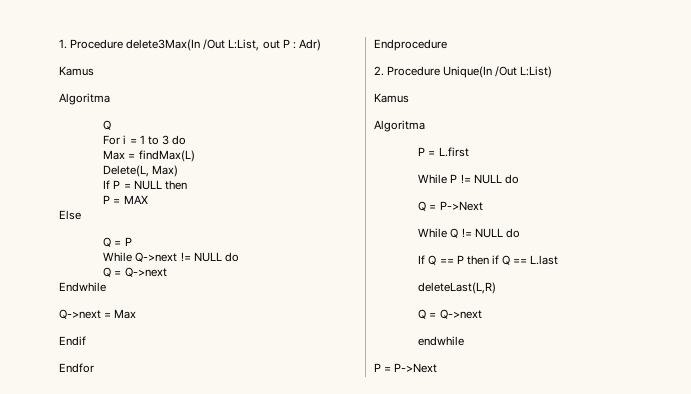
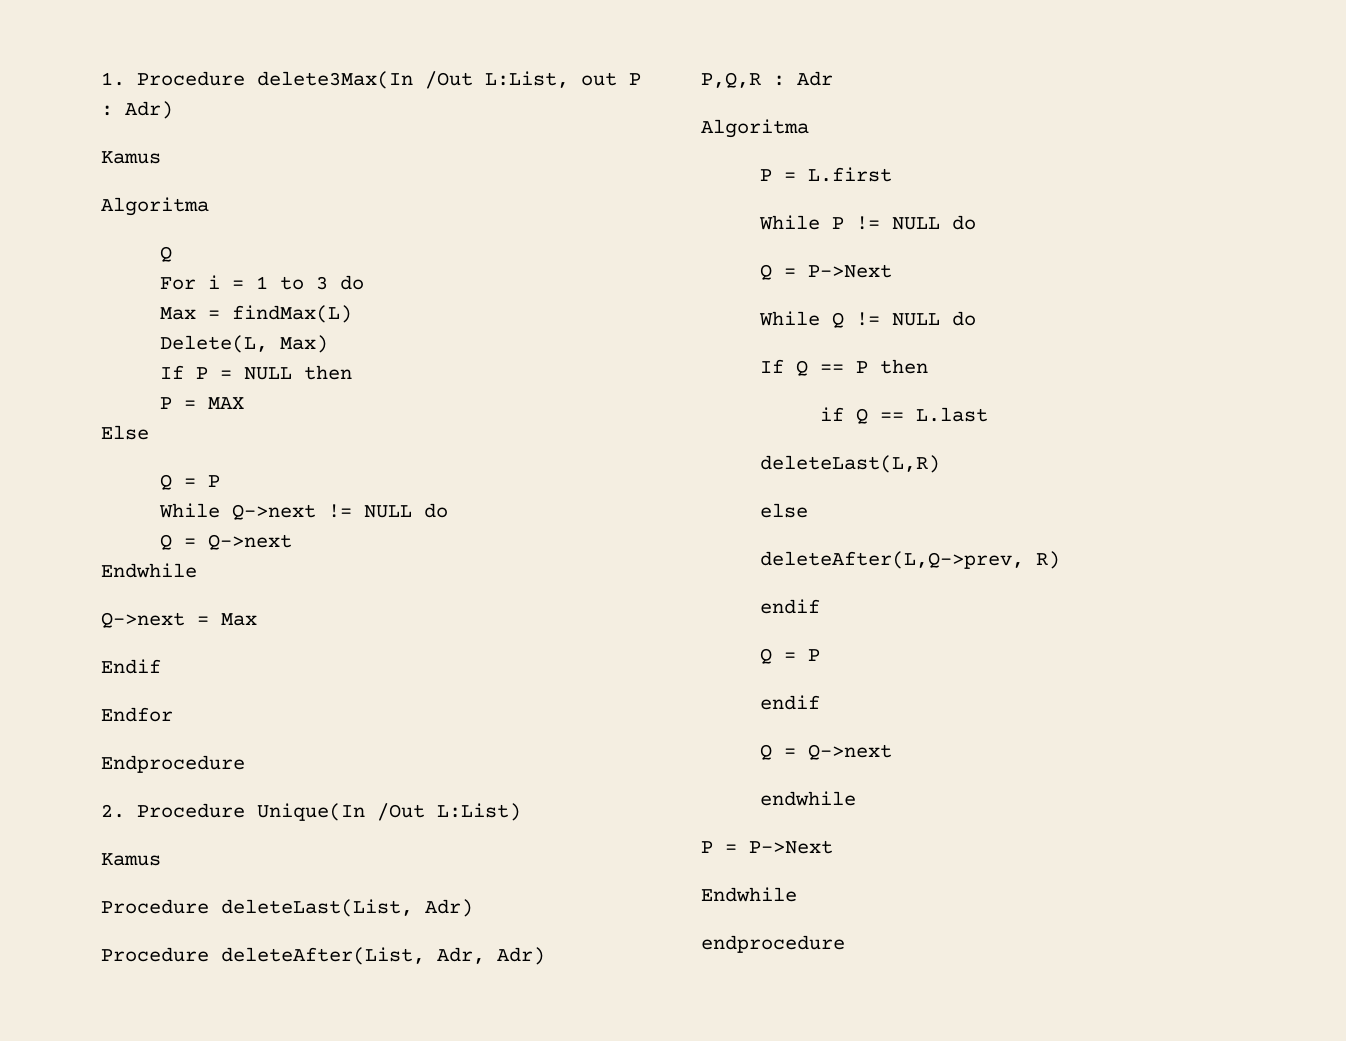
(409, 98) none -> [101,899,473,917] [101,947,545,965] [701,71,833,88] // Procedure deleteLast(List, Adr) // Procedure deleteAfter(List, Adr, Adr) // P,Q,R : Adr
(489, 260) none -> (929, 366) //
(497, 288) none -> [760,503,809,518] [760,551,1061,569] [760,599,821,614] [760,648,821,664] [760,695,821,710] // else // deleteAfter(L,Q->prev, R) // endif // Q = P // endif
(438, 368) none -> [701,887,797,902] [701,935,845,953] // Endwhile // endprocedure

